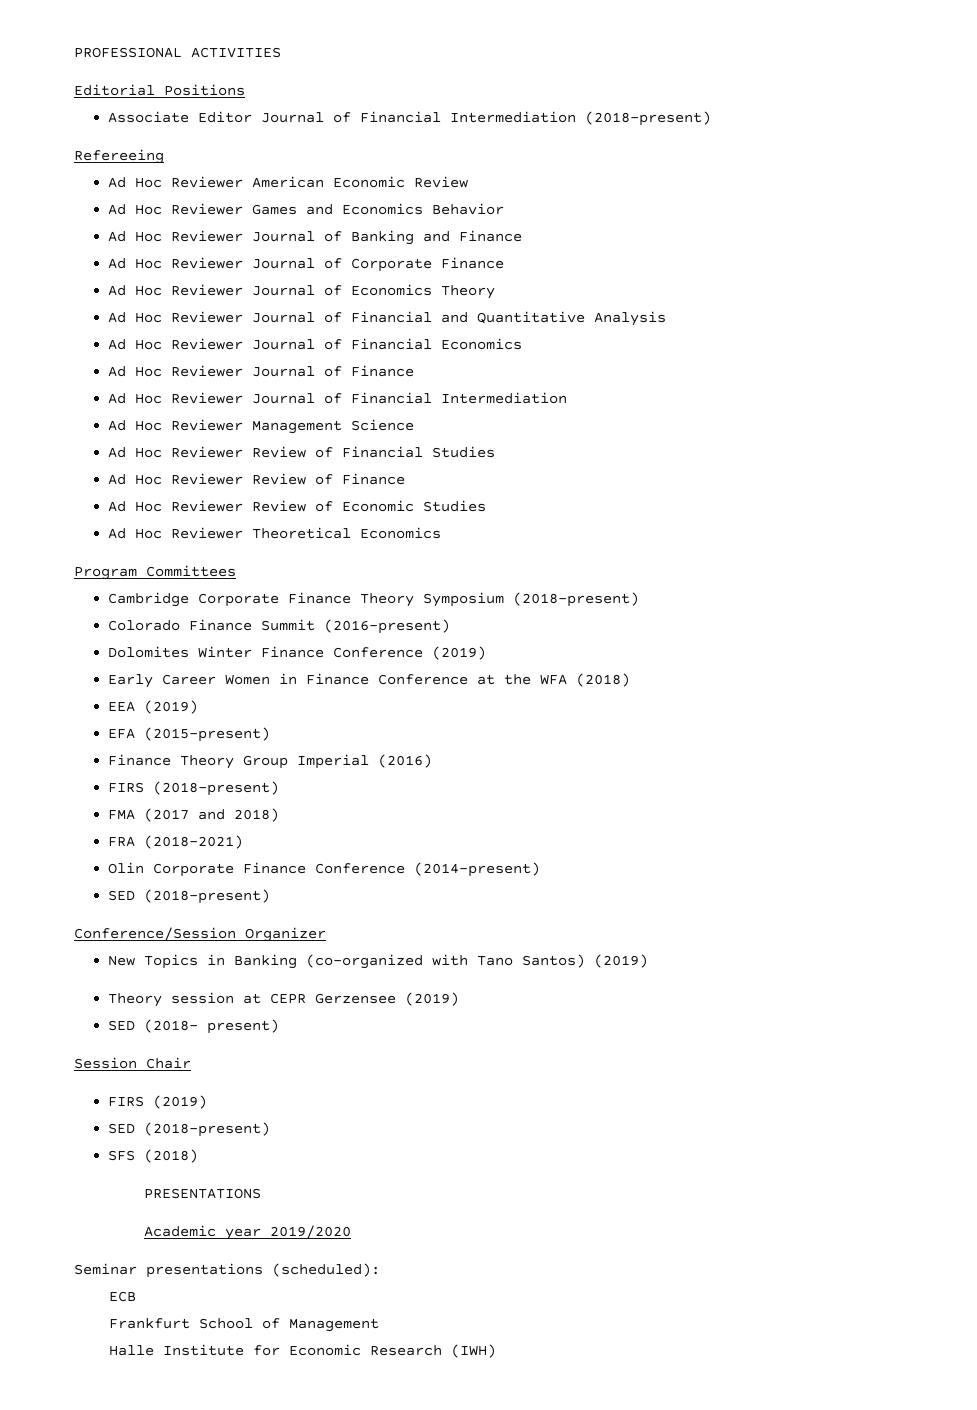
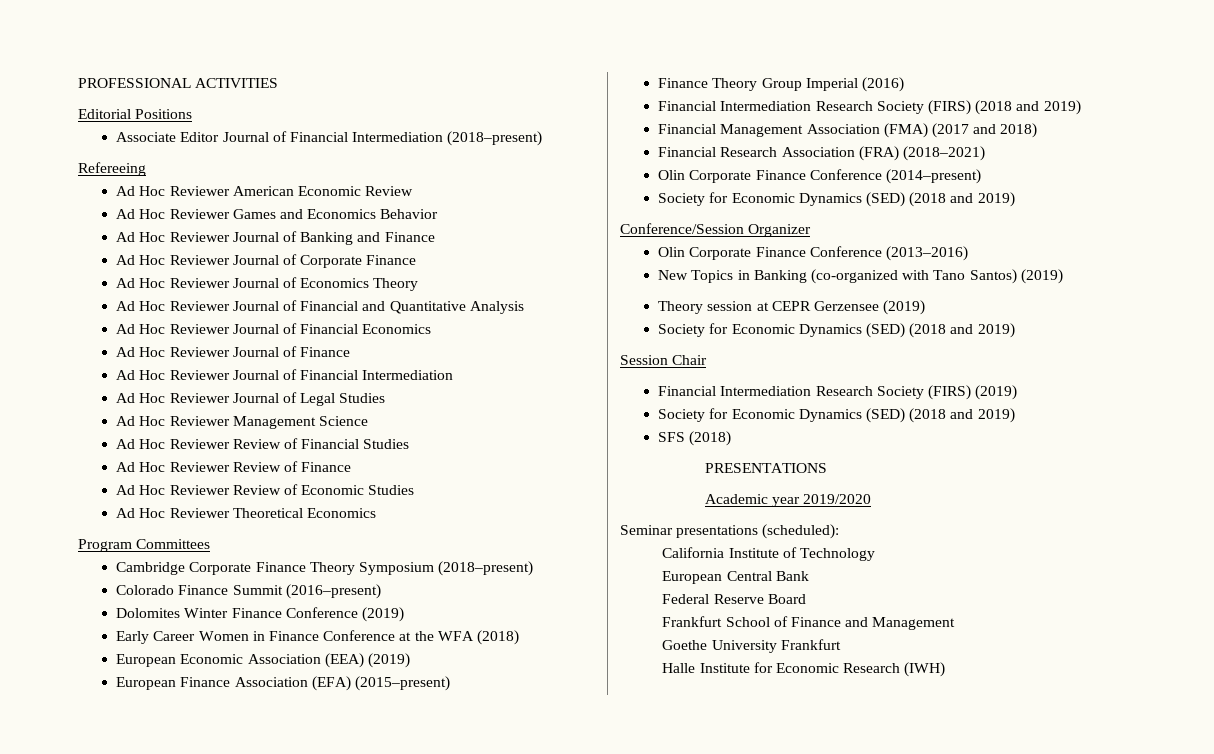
(568, 398) none -> [116,392,386,406] // Ad Hoc Reviewer Journal of Legal Studies
[108,700,199,714] [108,728,136,739] EEA (2019) // EFA -> [116,653,410,668] [116,676,351,691] European Economic Association (EEA) (2019) // European Finance Association (EFA)
[108,781,280,796] [108,809,136,820] FIRS (2018–present) // FMA -> [658,100,1081,115] [658,123,928,138] Financial Intermediation Research Society (FIRS) (2018 and 2019) // Financial Management Association (FMA)
[108,836,136,847] FRA -> [658,146,899,161] Financial Research Association (FRA)
[108,889,271,904] [74,927,326,942] SED (2018–present) // Conference/Session Organizer -> [658,192,1015,207] [620,223,812,237] [658,246,968,261] Society for Economic Dynamics (SED) (2018 and 2019) // Conference/Session Organizer // Olin Corporate Finance Conference (2013–2016)
[108,1019,280,1034] [74,1057,191,1069] [108,1095,208,1109] [108,1122,271,1137] SED (2018– present) // Session Chair // FIRS (2019) // SED (2018–present) -> [658,323,1015,338] [620,355,708,365] [658,385,1018,400] [658,408,1015,423] Society for Economic Dynamics (SED) (2018 and 2019) // Session Chair // Financial Intermediation Research Society (FIRS) (2019) // Society for Economic Dynamics (SED) (2018 and 2019)
[108,1291,136,1302] ECB -> [662,547,875,561] [662,571,809,584] [662,594,806,604] California Institute of Technology // European Central Bank // Federal Reserve Board
[288,1318,379,1332] Management -> [790,617,956,630] [662,639,841,653] Finance and Management // Goethe University Frankfurt

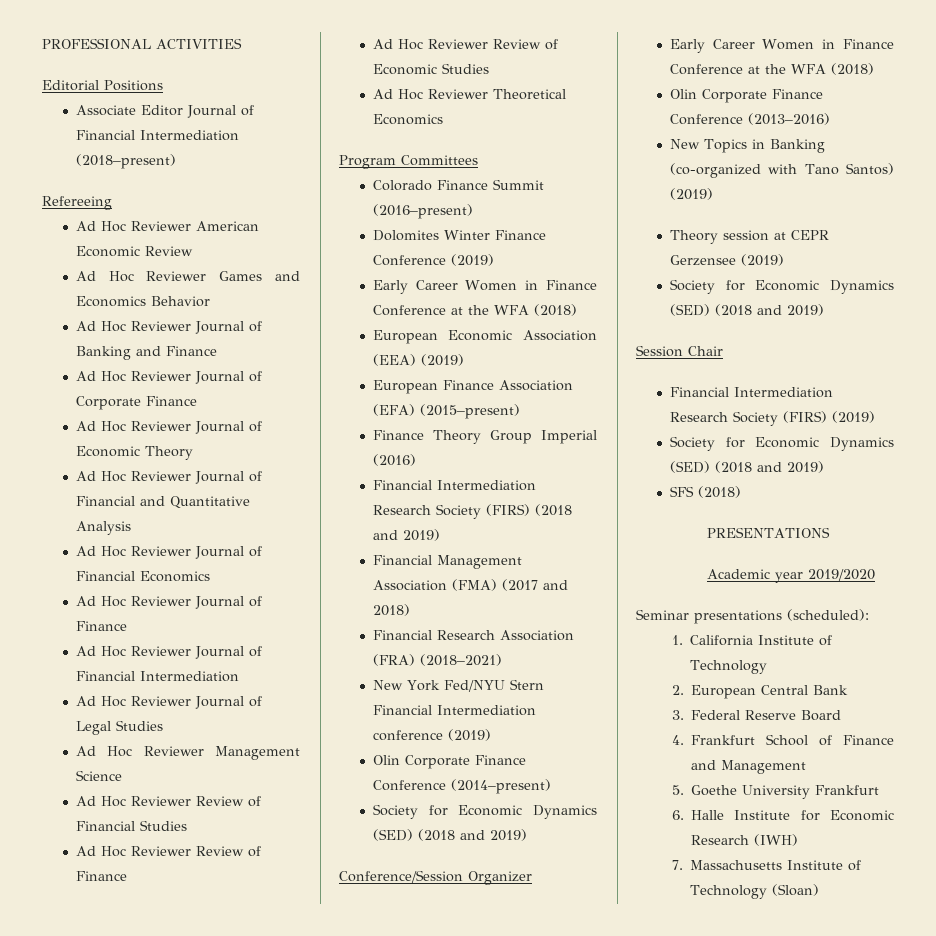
[300,278,370,288] Economics -> [75,446,140,457] Economic
[116,561,534,576] // Cambridge Corporate Finance Theory Symposium (2018–present) -> (478, 160) none
(985, 153) none -> [372,679,544,692] [372,705,536,716] [372,729,491,741] // New York Fed/NYU Stern Financial Intermediation conference (2019)
(812, 230) none -> [669,39,894,53] [669,63,874,75] // Early Career Women in Finance Conference at the WFA (2018)
(840, 531) none -> [671,635,683,645] 1.
(875, 554) none -> [671,685,684,695] 2.
(809, 576) none -> [671,710,684,720] 3.
(806, 599) none -> [671,735,684,745] 4.
(956, 623) none -> [671,785,684,795] 5.
(841, 644) none -> [671,810,684,820] 6.
(946, 669) none -> [671,860,861,871] [689,884,819,899] // 7. Massachusetts Institute of Technology (Sloan)

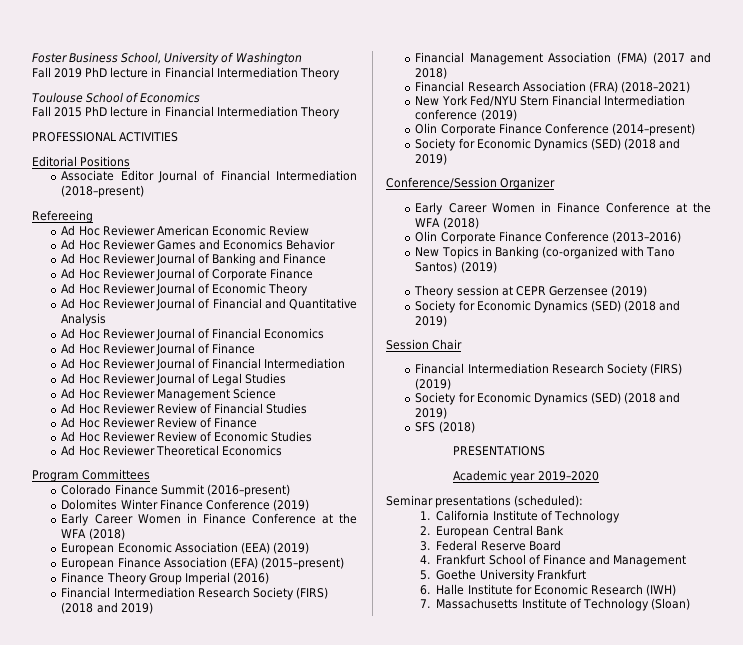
(42, 43) none -> [32,52,302,65] [32,67,340,80] [32,92,201,103] [32,106,340,119] Foster Business School, University of Washington // Fall 2019 PhD lecture in Financial Intermediation Theory // Toulouse School of Economics // Fall 2015 PhD lecture in Financial Intermediation Theory //
[808,569,876,581] 2019/2020 -> [537,471,599,481] 2019–2020

